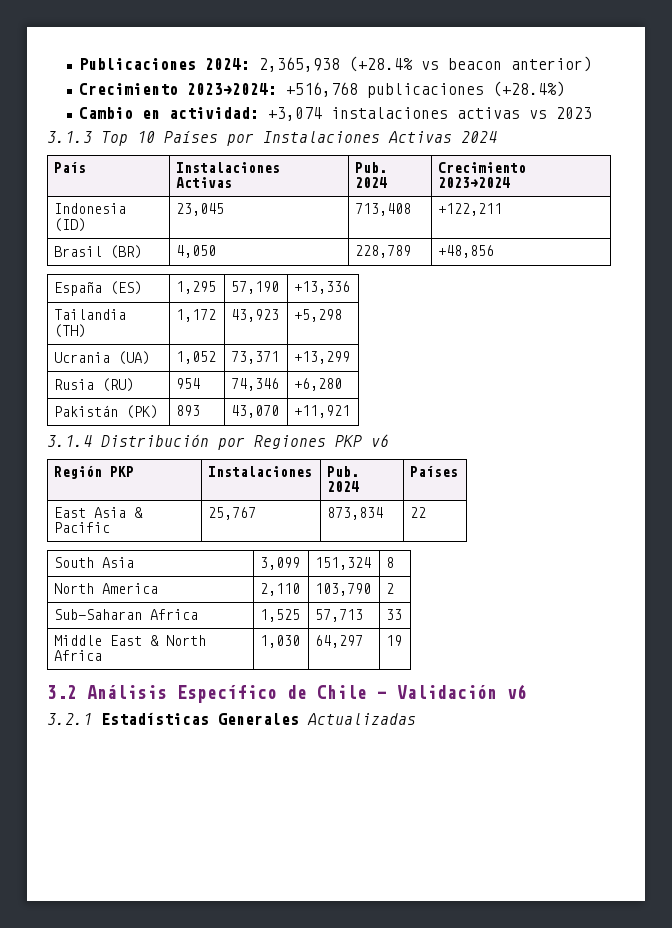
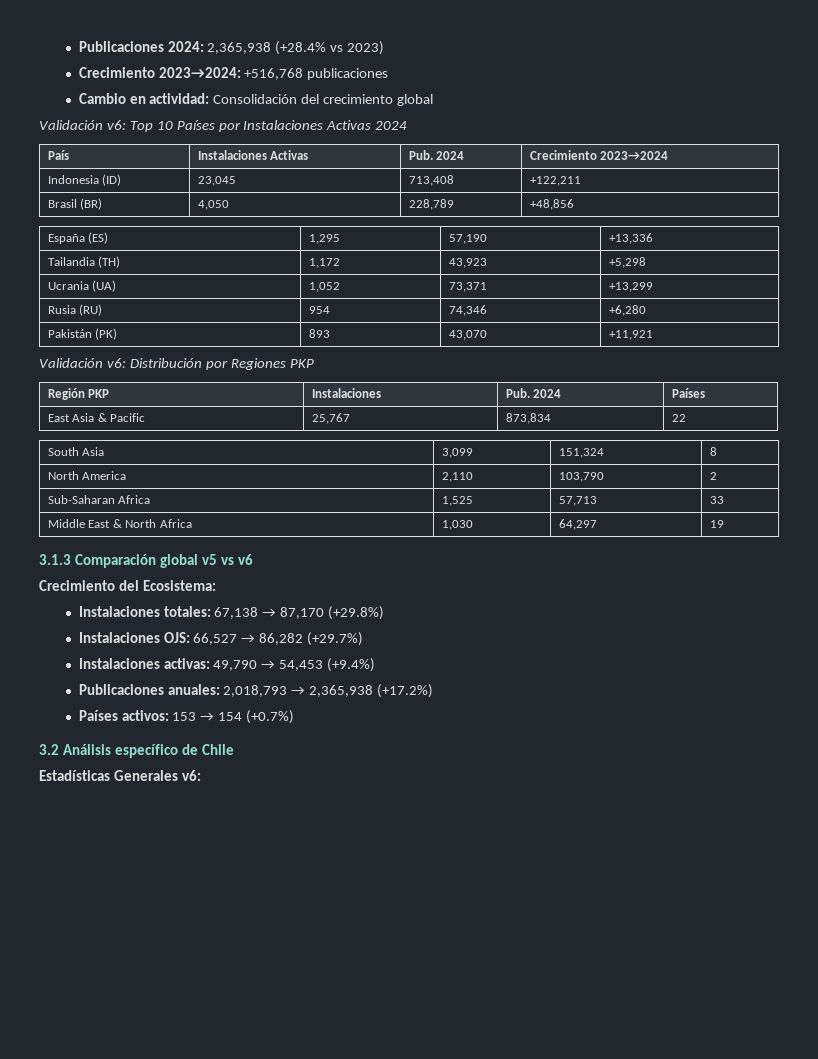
[447,56,592,72] beacon anterior) -> [347,41,385,55] 2023)
[492,81,565,97] (+28.4%) -> (389, 74) none
[267,107,592,121] [47,131,92,143] +3,074 instalaciones activas vs 2023 // 3.1.3 -> [213,94,434,106] [39,120,126,130] Consolidación del crecimiento global // Validación v6:
[47,435,92,447] 3.1.4 -> [39,358,126,368] Validación v6:
[371,434,389,447] v6 -> (314, 363) none
(402, 640) none -> [39,554,253,568] [39,580,216,591] [78,606,385,620] [78,632,364,646] [78,658,376,672] [78,684,434,698] [78,710,295,724] // 3.1.3 Comparación global v5 vs v6 // Crecimiento del Ecosistema: // Instalaciones totales: 67,138 → 87,170 (+29.8%) // Instalaciones OJS: 66,527 → 86,282 (+29.7%) // Instalaciones activas: 49,790 → 54,453 (+9.4%) // Publicaciones anuales: 2,018,793 → 2,365,938 (+17.2%) // Países activos: 153 → 154 (+0.7%)
[177,685,277,703] Específico -> [115,744,179,758] específico
[377,684,527,699] [47,713,92,725] - Validación v6 // 3.2.1 -> (235, 749) //
[307,713,416,725] Actualizadas -> [181,770,201,781] v6:

